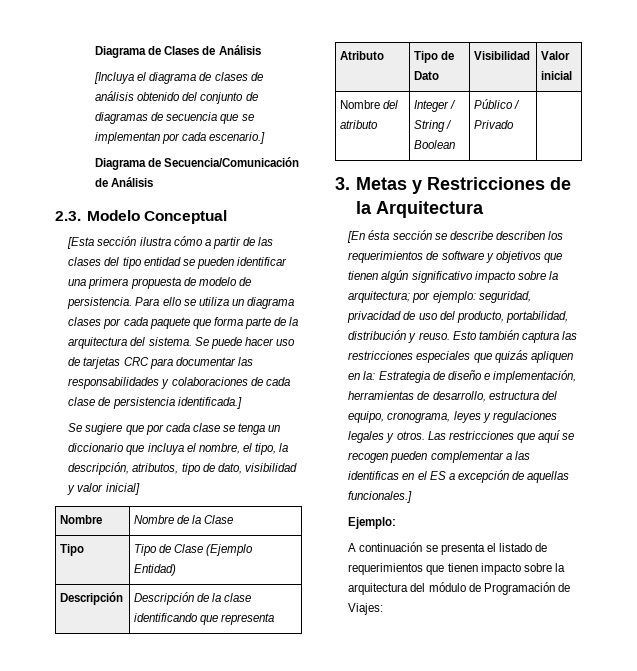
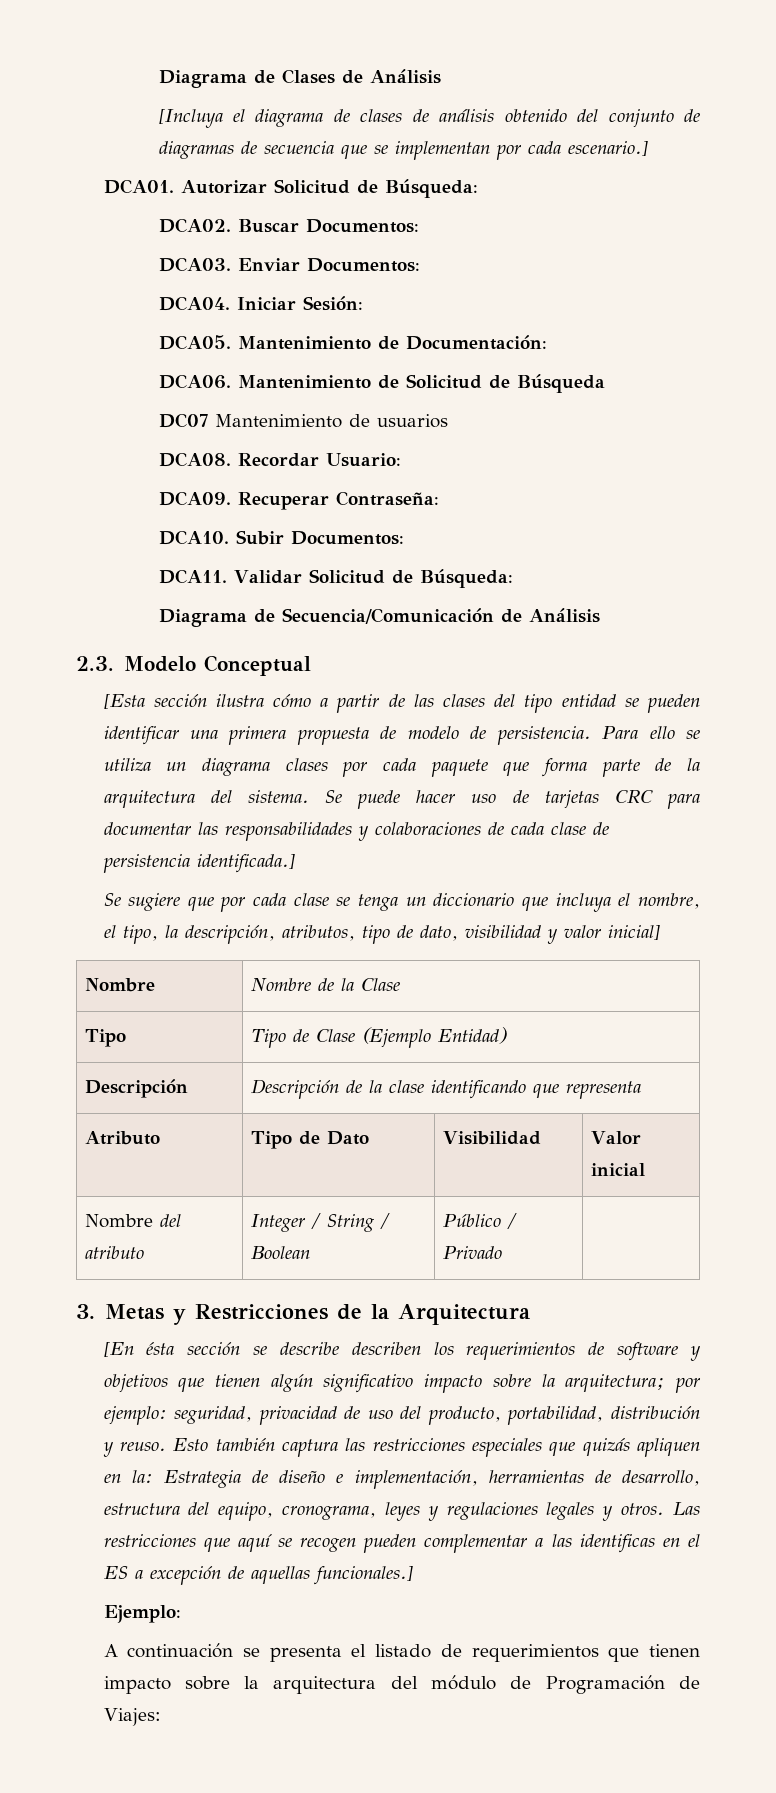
(266, 138) none -> [103,179,478,198] [158,218,419,233] [158,257,420,272] [158,296,363,311] [158,335,547,350] [158,374,605,393] [158,413,448,428] [158,452,401,467] [158,491,439,510] [158,530,404,545] [158,569,513,588] // DCA01. Autorizar Solicitud de Búsqueda: // DCA02. Buscar Documentos: // DCA03. Enviar Documentos: // DCA04. Iniciar Sesión: // DCA05. Mantenimiento de Documentación: // DCA06. Mantenimiento de Solicitud de Búsqueda // DC07 Mantenimiento de usuarios // DCA08. Recordar Usuario: // DCA09. Recuperar Contraseña: // DCA10. Subir Documentos: // DCA11. Validar Solicitud de Búsqueda:

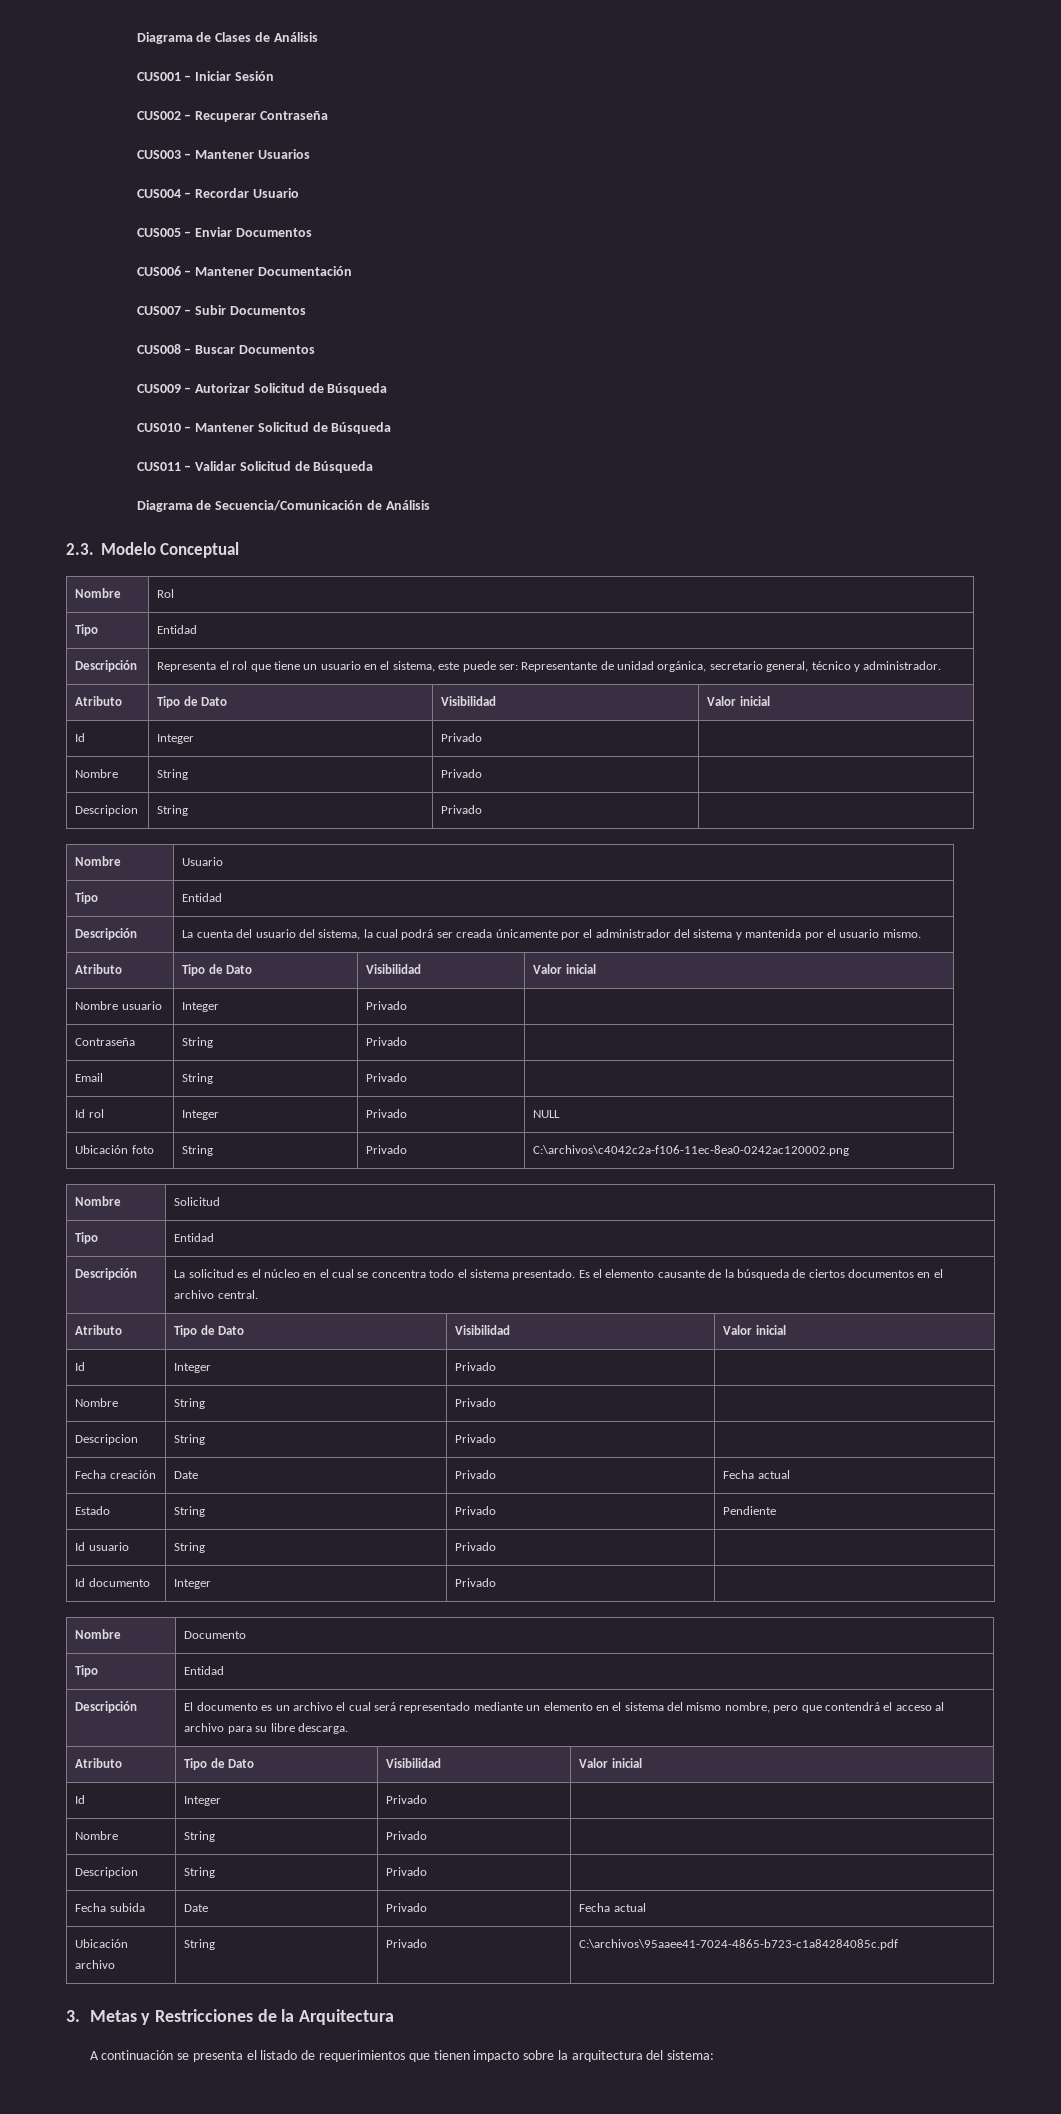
[158,108,701,128] [158,140,648,160] [103,179,478,198] [158,218,419,233] [158,257,420,272] [158,296,363,311] [158,335,547,350] [158,374,605,393] [158,413,448,428] [158,452,401,467] [158,491,439,510] [158,530,404,545] [158,569,227,584] [Incluya el diagrama de clases de análisis obtenido del conjunto de diagramas de secuencia que se implementan por cada escenario.] // DCA01. Autorizar Solicitud de Búsqueda: // DCA02. Buscar Documentos: // DCA03. Enviar Documentos: // DCA04. Iniciar Sesión: // DCA05. Mantenimiento de Documentación: // DCA06. Mantenimiento de Solicitud de Búsqueda // DC07 Mantenimiento de usuarios // DCA08. Recordar Usuario: // DCA09. Recuperar Contraseña: // DCA10. Subir Documentos: // DCA11. -> [136,71,274,81] [136,111,328,122] [136,149,310,159] [136,188,299,198] [136,227,312,237] [136,266,352,276] [136,305,306,315] [136,344,315,354] [136,383,388,395] [136,422,392,434] [136,462,192,471] CUS001 – Iniciar Sesión // CUS002 – Recuperar Contraseña // CUS003 – Mantener Usuarios // CUS004 – Recordar Usuario // CUS005 – Enviar Documentos // CUS006 – Mantener Documentación // CUS007 – Subir Documentos // CUS008 – Buscar Documentos // CUS009 – Autorizar Solicitud de Búsqueda // CUS010 – Mantener Solicitud de Búsqueda // CUS011 –
[419,569,513,588] Búsqueda: -> [313,461,374,473] Búsqueda
[103,693,700,713] [103,726,701,745] [103,758,700,777] [103,790,700,809] [103,822,609,841] [102,853,295,873] [103,893,700,912] [103,924,660,944] [84,978,155,992] [250,978,400,991] [84,1029,126,1047] [250,1027,507,1048] [84,1079,188,1098] [250,1079,641,1099] // [Esta sección ilustra cómo a partir de las clases del tipo entidad se pueden identificar una primera propuesta de modelo de persistencia. Para ello se utiliza un diagrama clases por cada paquete que forma parte de la arquitectura del sistema. Se puede hacer uso de tarjetas CRC para documentar las responsabilidades y colaboraciones de cada clase de persistencia identificada.] // Se sugiere que por cada clase se tenga un diccionario que incluya el nombre, el tipo, la descripción, atributos, tipo de dato, visibilidad y valor inicial] // Nombre | Nombre de la Clase // Tipo | Tipo de Clase (Ejemplo Entidad) // Descripción | Descripción de la clase identificando que representa -> [75,588,122,598] [157,589,175,598] [75,624,99,636] [157,625,198,634] [75,660,138,672] [157,661,942,672] [75,696,123,706] [157,696,228,708] [441,696,497,706] [707,696,770,706] [75,733,86,742] [157,734,195,744] [441,733,483,742] [75,769,119,778] [157,769,189,780] [441,769,483,778] [75,805,139,816] [157,805,189,816] [441,805,483,814] [75,856,122,866] [182,857,224,866] [75,892,99,904] [182,893,223,902] [75,928,138,940] [182,929,921,940] // Nombre | Rol // Tipo | Entidad // Descripción | Representa el rol que tiene un usuario en el sistema, este puede ser: Representante de unidad orgánica, secretario general, técnico y administrador. // Atributo | Tipo de Dato | Visibilidad | Valor inicial // Id | Integer | Privado | // Nombre | String | Privado | // Descripcion | String | Privado | // Nombre | Usuario // Tipo | Entidad // Descripción | La cuenta del usuario del sistema, la cual podrá ser creada únicamente por el administrador del sistema y mantenida por el usuario mismo.
[159,1214,181,1227] [84,1246,144,1259] [250,1213,390,1232] [250,1246,310,1259] [442,1213,517,1229] [442,1246,502,1259] del atributo | Integer / String / Boolean | Público / Privado | -> [121,1001,162,1010] [182,1002,220,1012] [366,1001,408,1010] [75,1038,136,1046] [182,1037,214,1048] [366,1037,408,1046] [75,1073,104,1082] [182,1073,214,1084] [366,1073,408,1082] [75,1109,104,1118] [182,1110,220,1120] [366,1109,408,1118] [533,1110,561,1118] [75,1145,154,1154] [182,1145,214,1156] [366,1145,408,1154] [533,1145,850,1156] [75,1196,122,1206] [174,1197,221,1206] [75,1232,99,1244] [174,1233,215,1242] [75,1268,138,1280] [174,1269,943,1280] [174,1290,258,1299] [75,1325,123,1335] [174,1325,245,1337] [455,1325,511,1335] [723,1325,786,1335] [75,1362,86,1371] [174,1363,212,1373] [455,1362,497,1371] [75,1398,119,1407] [174,1398,206,1409] [455,1398,497,1407] [75,1434,139,1445] [174,1434,206,1445] [455,1434,497,1443] [75,1470,156,1479] [174,1471,199,1479] [455,1470,497,1479] [723,1470,790,1479] [75,1506,111,1515] [174,1506,206,1517] [455,1506,497,1515] [723,1506,777,1515] [75,1542,129,1551] [174,1542,206,1553] [455,1542,497,1551] [75,1578,150,1587] [174,1579,212,1589] [455,1578,497,1587] [75,1629,122,1639] [184,1631,247,1639] [75,1665,99,1677] [184,1666,225,1675] [75,1701,138,1713] [184,1702,945,1713] [184,1723,348,1734] [75,1758,123,1768] [184,1758,255,1770] [386,1758,442,1768] [579,1758,642,1768] [75,1795,86,1804] [184,1796,222,1806] [386,1795,428,1804] [75,1831,119,1840] [184,1831,216,1842] [386,1831,428,1840] [75,1867,139,1878] [184,1867,216,1878] [386,1867,428,1876] [75,1903,145,1912] [184,1904,209,1912] [386,1903,428,1912] [579,1903,646,1912] [75,1939,129,1948] [75,1960,116,1969] [184,1939,216,1950] [386,1939,428,1948] [579,1939,899,1950] usuario | Integer | Privado | // Contraseña | String | Privado | // Email | String | Privado | // Id rol | Integer | Privado | NULL // Ubicación foto | String | Privado | C:\archivos\c4042c2a-f106-11ec-8ea0-0242ac120002.png // Nombre | Solicitud // Tipo | Entidad // Descripción | La solicitud es el núcleo en el cual se concentra todo el sistema presentado. Es el elemento causante de la búsqueda de ciertos documentos en el archivo central. // Atributo | Tipo de Dato | Visibilidad | Valor inicial // Id | Integer | Privado | // Nombre | String | Privado | // Descripcion | String | Privado | // Fecha creación | Date | Privado | Fecha actual // Estado | String | Privado | Pendiente // Id usuario | String | Privado | // Id documento | Integer | Privado | // Nombre | Documento // Tipo | Entidad // Descripción | El documento es un archivo el cual será representado mediante un elemento en el sistema del mismo nombre, pero que contendrá el acceso al archivo para su libre descarga. // Atributo | Tipo de Dato | Visibilidad | Valor inicial // Id | Integer | Privado | // Nombre | String | Privado | // Descripcion | String | Privado | // Fecha subida | Date | Privado | Fecha actual // Ubicación archivo | String | Privado | C:\archivos\95aaee41-7024-4865-b723-c1a84284085c.pdf
[103,1341,702,1361] [103,1374,702,1393] [103,1406,700,1425] [102,1438,701,1457] [103,1470,701,1489] [103,1502,701,1521] [103,1534,701,1553] [103,1565,413,1585] [103,1605,181,1623] // [En ésta sección se describe describen los requerimientos de software y objetivos que tienen algún significativo impacto sobre la arquitectura; por ejemplo: seguridad, privacidad de uso del producto, portabilidad, distribución y reuso. Esto también captura las restricciones especiales que quizás apliquen en la: Estrategia de diseño e implementación, herramientas de desarrollo, estructura del equipo, cronograma, leyes y regulaciones legales y otros. Las restricciones que aquí se recogen pueden complementar a las identificas en el ES a excepción de aquellas funcionales.] // Ejemplo: -> (395, 2017) none
[431,1675,700,1694] [103,1708,161,1726] módulo de Programación de Viajes: -> [667,2050,715,2060] sistema:

